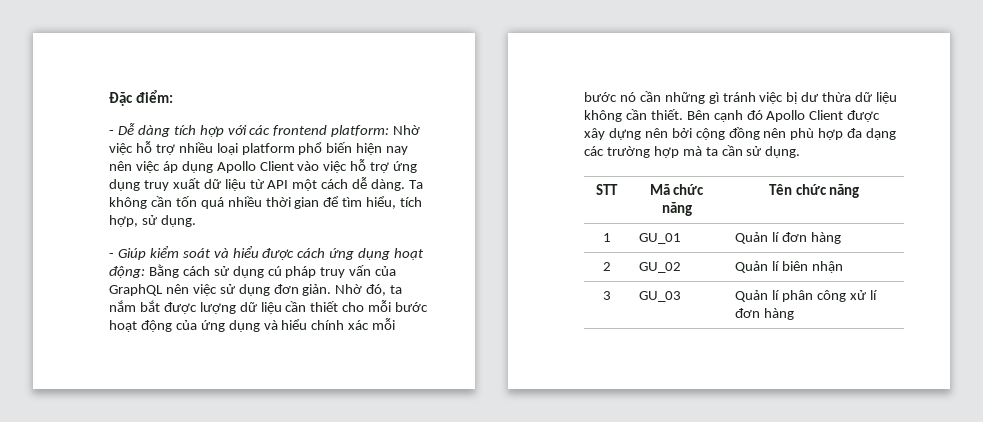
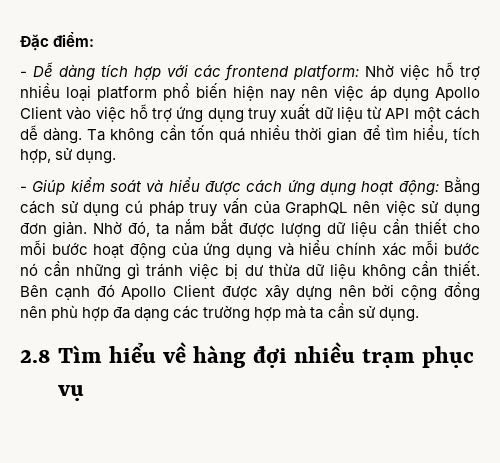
[596,184,618,195] [649,184,705,195] [661,202,692,216] [768,184,860,198] [602,233,611,242] [639,233,682,244] [735,232,841,244] [602,262,611,271] [639,262,682,273] [735,261,843,273] [602,291,611,300] [639,291,682,302] [735,290,877,302] [735,308,795,320] // STT | Mã chức năng | Tên chức năng // 1 | GU_01 | Quản lí đơn hàng // 2 | GU_02 | Quản lí biên nhận // 3 | GU_03 | Quản lí phân công xử lí đơn hàng -> [20,342,474,368] [57,385,84,401] // 2.8 Tìm hiểu về hàng đợi nhiều trạm phục vụ

